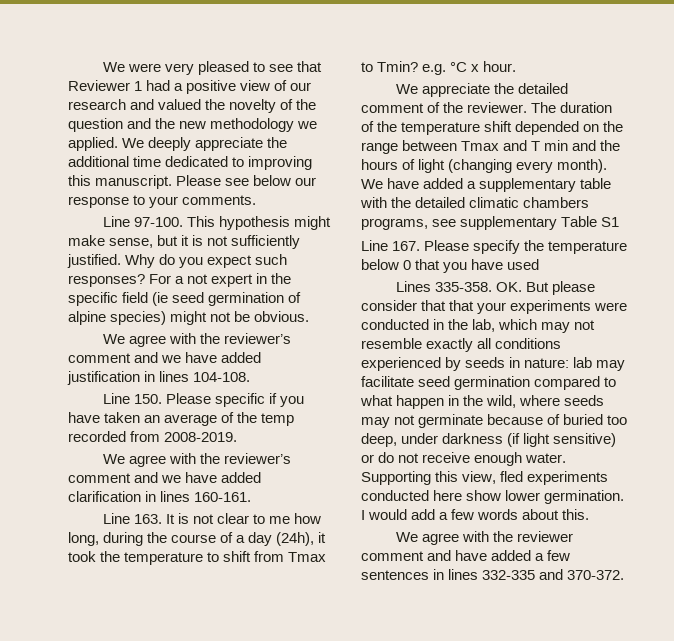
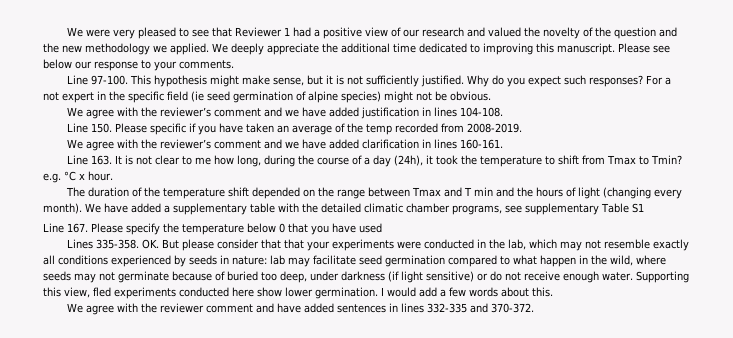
[395,83,568,97] [361,102,528,113] We appreciate the detailed comment of the reviewer. -> (113, 176) none
[523,197,590,208] chambers -> [406,203,450,213] chamber
[535,550,571,561] a few -> (335, 308) none

